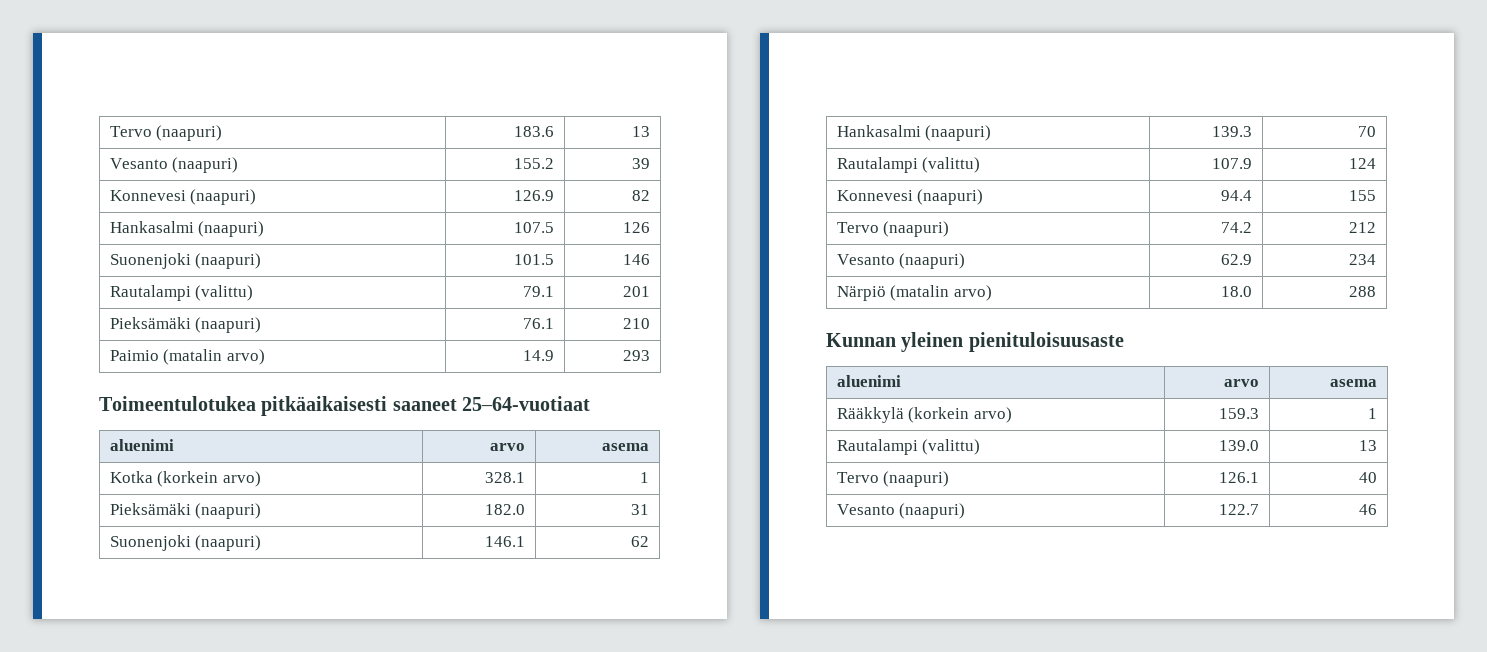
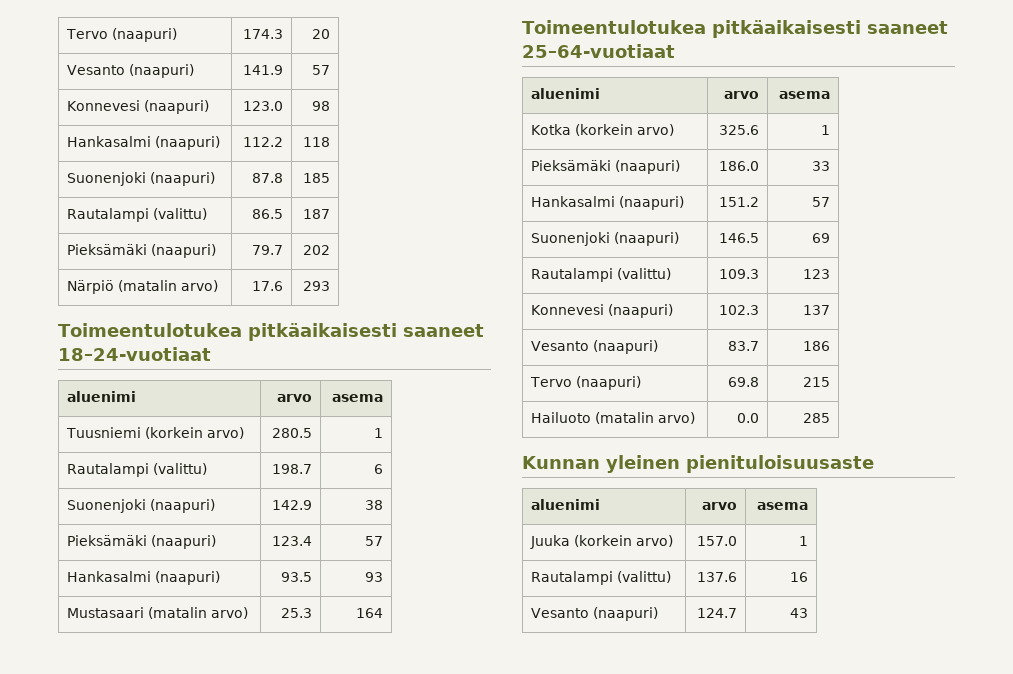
[109,125,223,141] [514,126,555,137] [632,126,651,137] [109,157,239,173] [514,158,555,169] [632,158,651,169] [109,189,257,205] [514,190,555,201] [632,190,651,201] [109,221,265,237] [514,222,555,233] [623,222,651,233] [109,253,262,269] [514,254,555,265] [623,254,651,265] [109,285,254,301] [523,286,555,297] [623,286,651,297] [109,317,262,333] [523,318,555,329] [623,318,651,329] [109,349,265,365] [523,350,555,361] Tervo (naapuri) | 183.6 | 13 // Vesanto (naapuri) | 155.2 | 39 // Konnevesi (naapuri) | 126.9 | 82 // Hankasalmi (naapuri) | 107.5 | 126 // Suonenjoki (naapuri) | 101.5 | 146 // Rautalampi (valittu) | 79.1 | 201 // Pieksämäki (naapuri) | 76.1 | 210 // Paimio (matalin arvo) | 14.9 -> [66,28,178,42] [242,29,283,39] [311,29,330,39] [67,64,195,78] [242,65,283,75] [311,65,330,75] [67,100,210,114] [242,101,283,111] [311,101,330,111] [67,136,221,150] [242,137,283,147] [302,137,330,147] [67,172,216,186] [251,173,283,183] [302,173,330,183] [67,208,208,222] [251,209,283,219] [302,209,330,219] [67,244,217,258] [251,245,283,255] [302,245,330,255] [67,280,219,294] [251,281,283,291] Tervo (naapuri) | 174.3 | 20 // Vesanto (naapuri) | 141.9 | 57 // Konnevesi (naapuri) | 123.0 | 98 // Hankasalmi (naapuri) | 112.2 | 118 // Suonenjoki (naapuri) | 87.8 | 185 // Rautalampi (valittu) | 86.5 | 187 // Pieksämäki (naapuri) | 79.7 | 202 // Närpiö (matalin arvo) | 17.6
(651, 355) none -> [58,323,484,341] [58,347,211,361] [67,391,137,402] [276,394,312,402] [331,394,383,402] [66,427,245,439] [271,428,312,438] [373,428,383,438] [67,463,208,477] [271,464,312,474] [373,464,383,474] [67,499,216,513] [271,500,312,510] [364,500,383,510] [67,535,217,549] [271,536,312,546] [364,536,383,546] [67,571,221,585] [280,572,312,582] [364,572,383,582] [67,607,249,619] [280,608,312,618] [355,608,383,618] // Toimeentulotukea pitkäaikaisesti saaneet 18–24-vuotiaat // aluenimi | arvo | asema // Tuusniemi (korkein arvo) | 280.5 | 1 // Rautalampi (valittu) | 198.7 | 6 // Suonenjoki (naapuri) | 142.9 | 38 // Pieksämäki (naapuri) | 123.4 | 57 // Hankasalmi (naapuri) | 93.5 | 93 // Mustasaari (matalin arvo) | 25.3 | 164
[485,472,526,483] 328.1 -> [718,125,759,135] 325.6
[485,504,526,515] [631,504,650,515] [109,535,262,551] [485,536,526,547] [631,536,650,547] [836,125,992,141] [1212,126,1253,137] [1358,126,1377,137] [836,157,981,173] [1212,158,1253,169] [1349,158,1377,169] [836,189,984,205] [1221,190,1253,201] [1349,190,1377,201] [836,221,950,237] [1221,222,1253,233] [1349,222,1377,233] [836,253,966,269] [1221,254,1253,265] [1349,254,1377,265] [836,285,992,301] [1221,286,1253,297] [1349,286,1377,297] 182.0 | 31 // Suonenjoki (naapuri) | 146.1 | 62 // Hankasalmi (naapuri) | 139.3 | 70 // Rautalampi (valittu) | 107.9 | 124 // Konnevesi (naapuri) | 94.4 | 155 // Tervo (naapuri) | 74.2 | 212 // Vesanto (naapuri) | 62.9 | 234 // Närpiö (matalin arvo) | 18.0 | 288 -> [718,161,759,171] [811,161,830,171] [531,196,685,210] [718,197,759,207] [811,197,830,207] [531,232,680,246] [718,233,759,243] [811,233,830,243] [531,268,672,282] [718,269,759,279] [802,269,830,279] [531,304,674,318] [718,305,759,315] [802,305,830,315] [531,340,659,354] [727,341,759,351] [802,341,830,351] [530,376,642,390] [727,377,759,387] [802,377,830,387] [531,412,696,424] [736,413,759,423] [802,413,830,423] 186.0 | 33 // Hankasalmi (naapuri) | 151.2 | 57 // Suonenjoki (naapuri) | 146.5 | 69 // Rautalampi (valittu) | 109.3 | 123 // Konnevesi (naapuri) | 102.3 | 137 // Vesanto (naapuri) | 83.7 | 186 // Tervo (naapuri) | 69.8 | 215 // Hailuoto (matalin arvo) | 0.0 | 285
[836,407,1012,423] [1219,408,1260,419] [1368,408,1378,419] [836,439,981,455] [1219,440,1260,451] [1359,440,1378,451] [836,471,950,487] [1219,472,1260,483] [1359,472,1378,483] [836,503,966,519] [1219,504,1260,515] [1359,504,1378,515] Rääkkylä (korkein arvo) | 159.3 | 1 // Rautalampi (valittu) | 139.0 | 13 // Tervo (naapuri) | 126.1 | 40 // Vesanto (naapuri) | 122.7 | 46 -> [530,535,674,549] [696,536,737,546] [798,536,808,546] [531,571,672,585] [696,572,737,582] [789,572,808,582] [531,607,659,621] [696,608,737,618] [789,608,808,618] Juuka (korkein arvo) | 157.0 | 1 // Rautalampi (valittu) | 137.6 | 16 // Vesanto (naapuri) | 124.7 | 43

